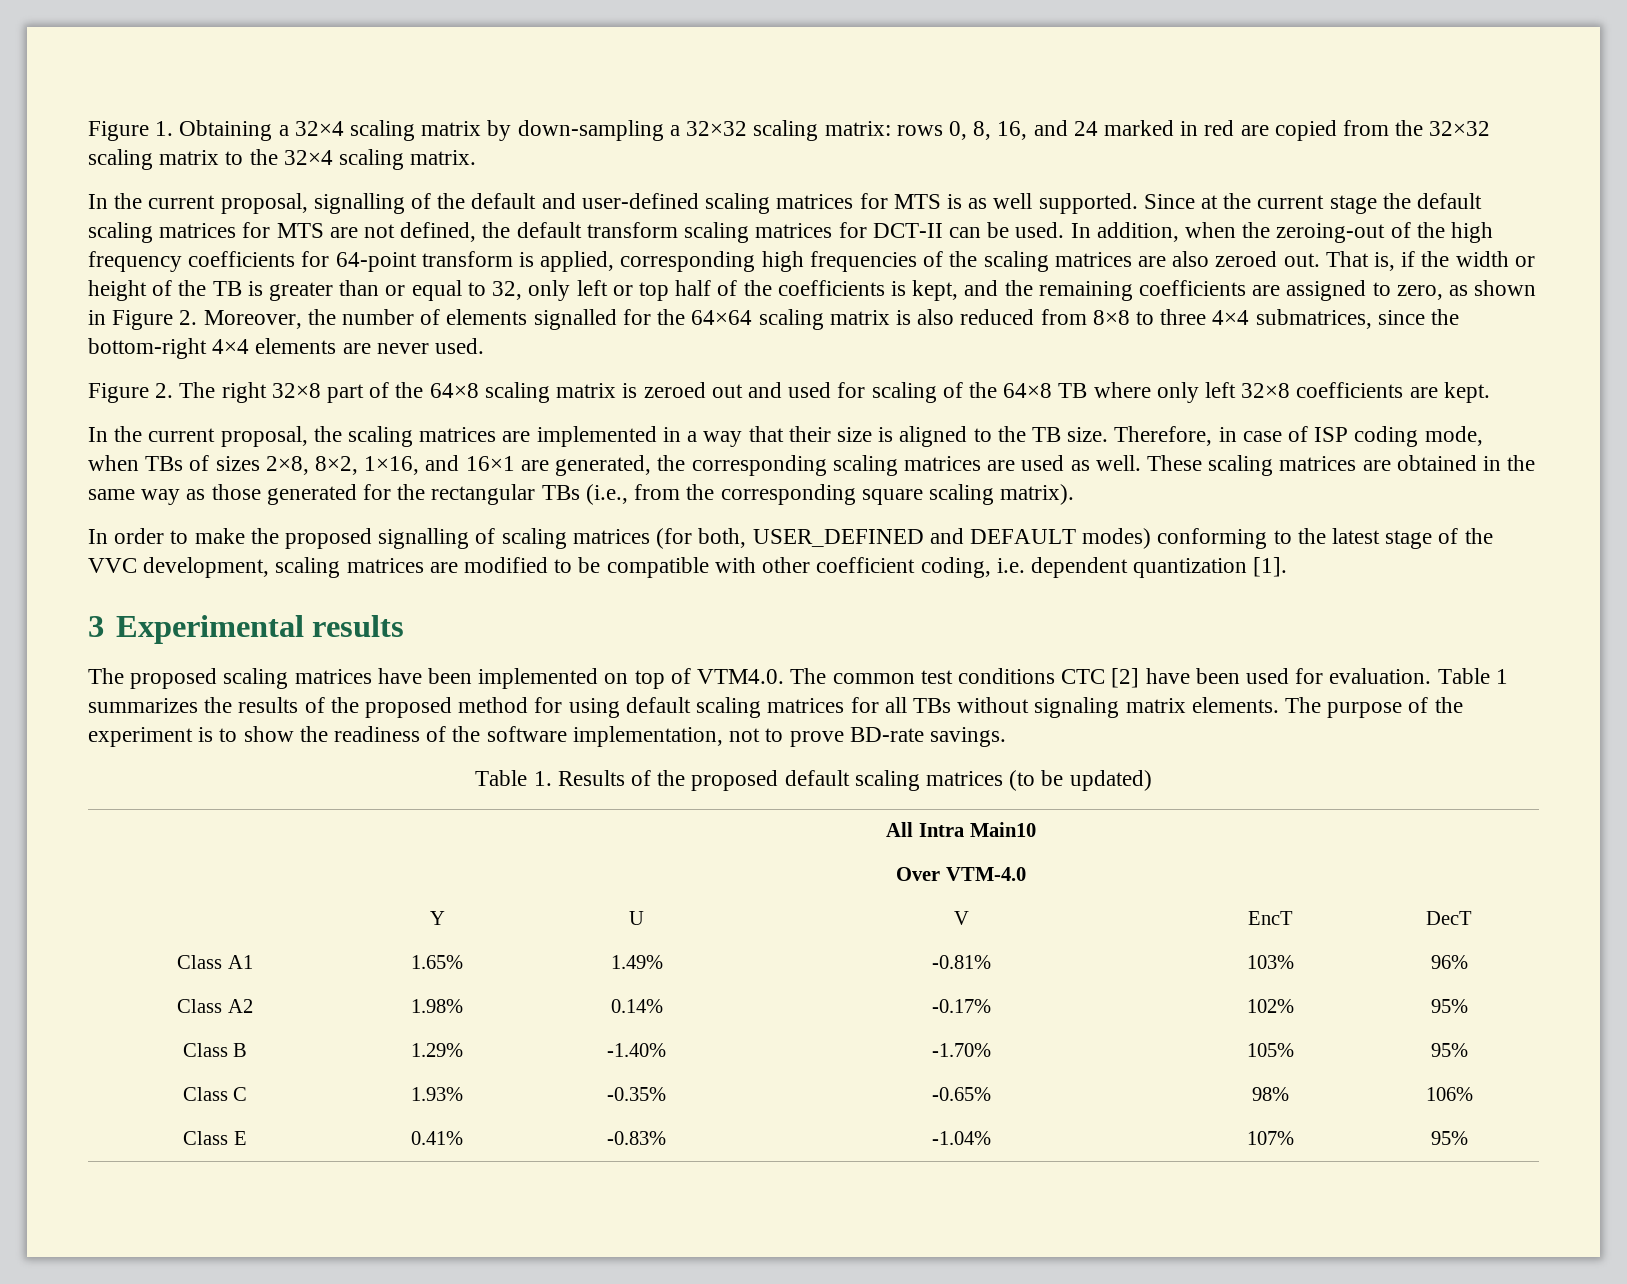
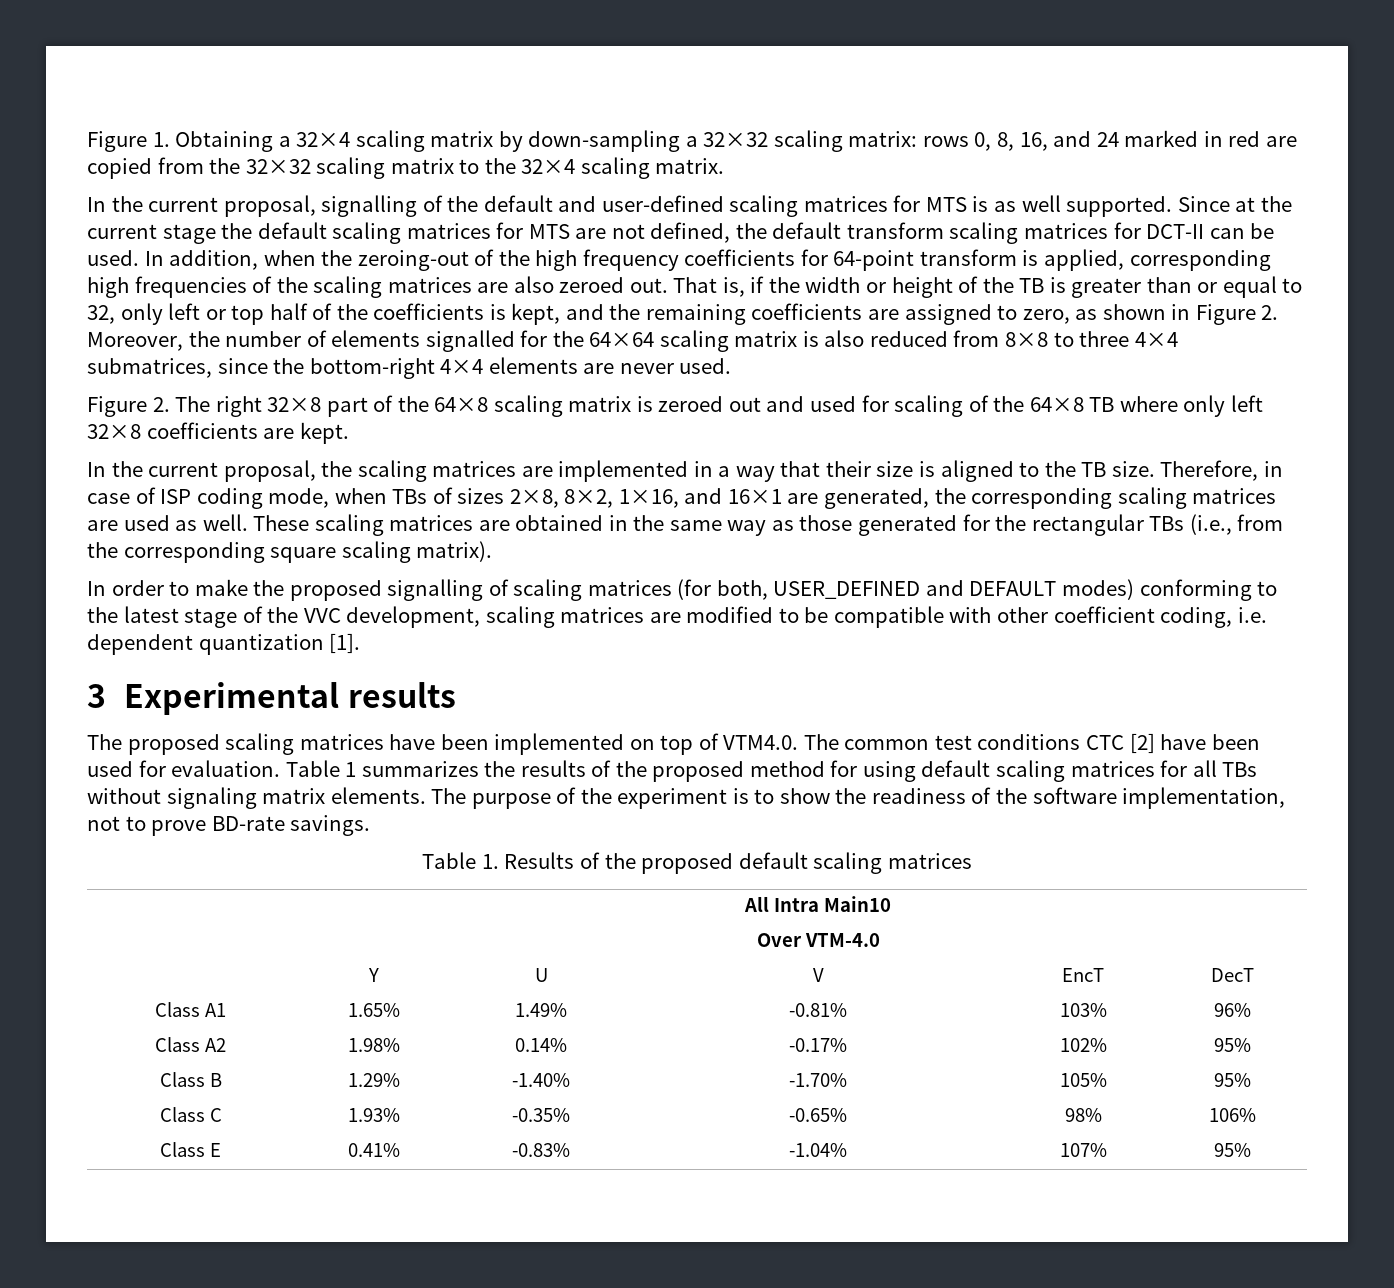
[1009,770,1152,791] (to be updated) -> (972, 861) none

